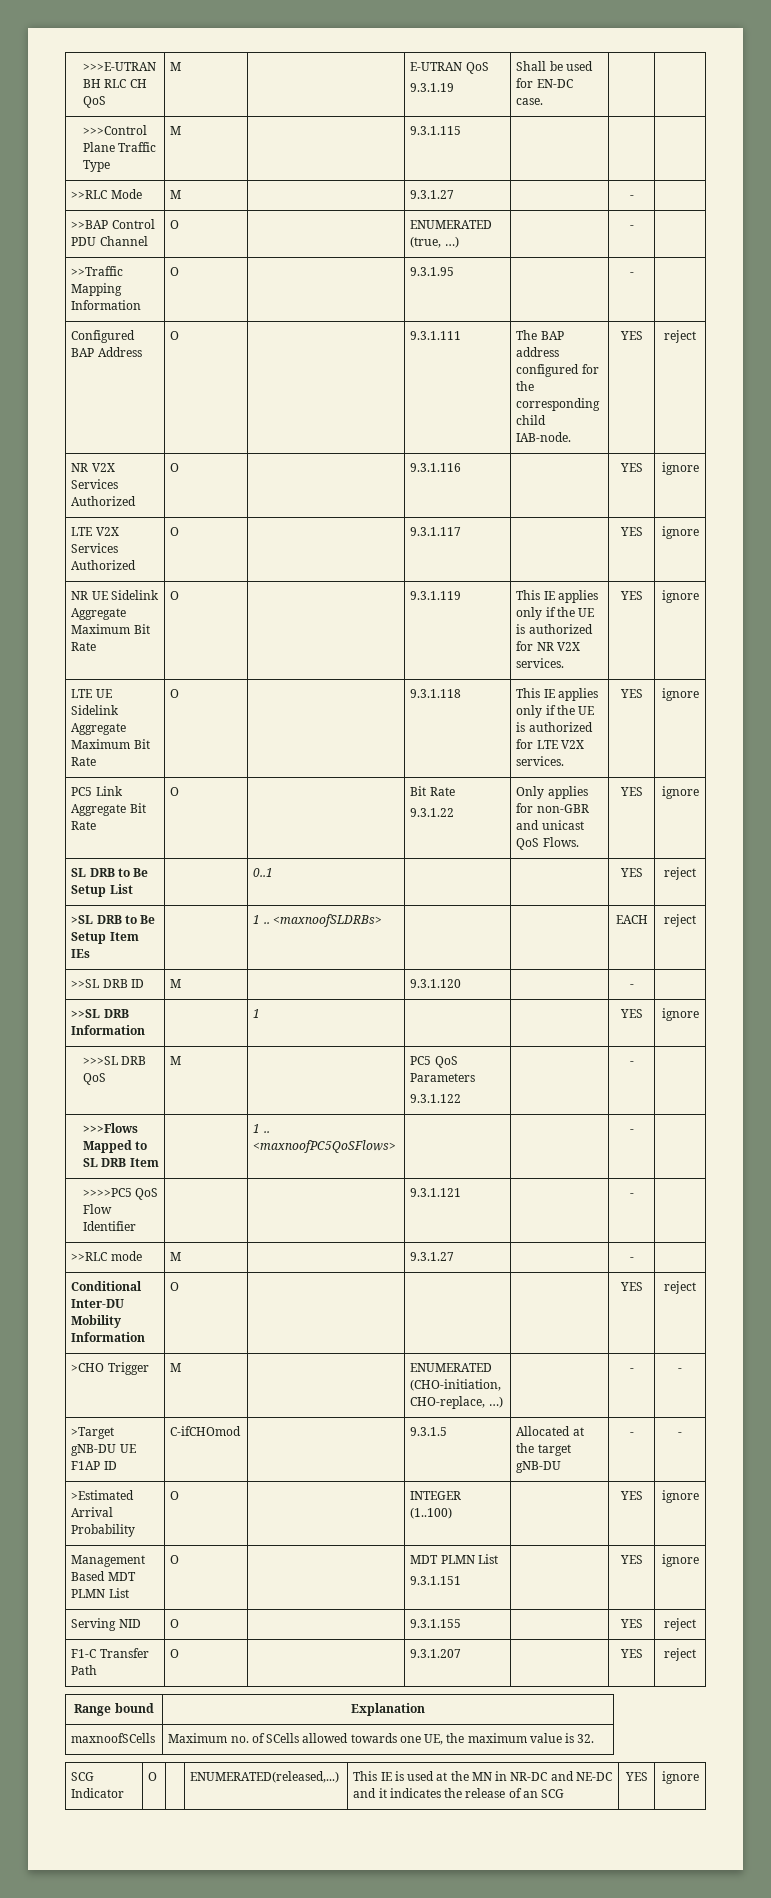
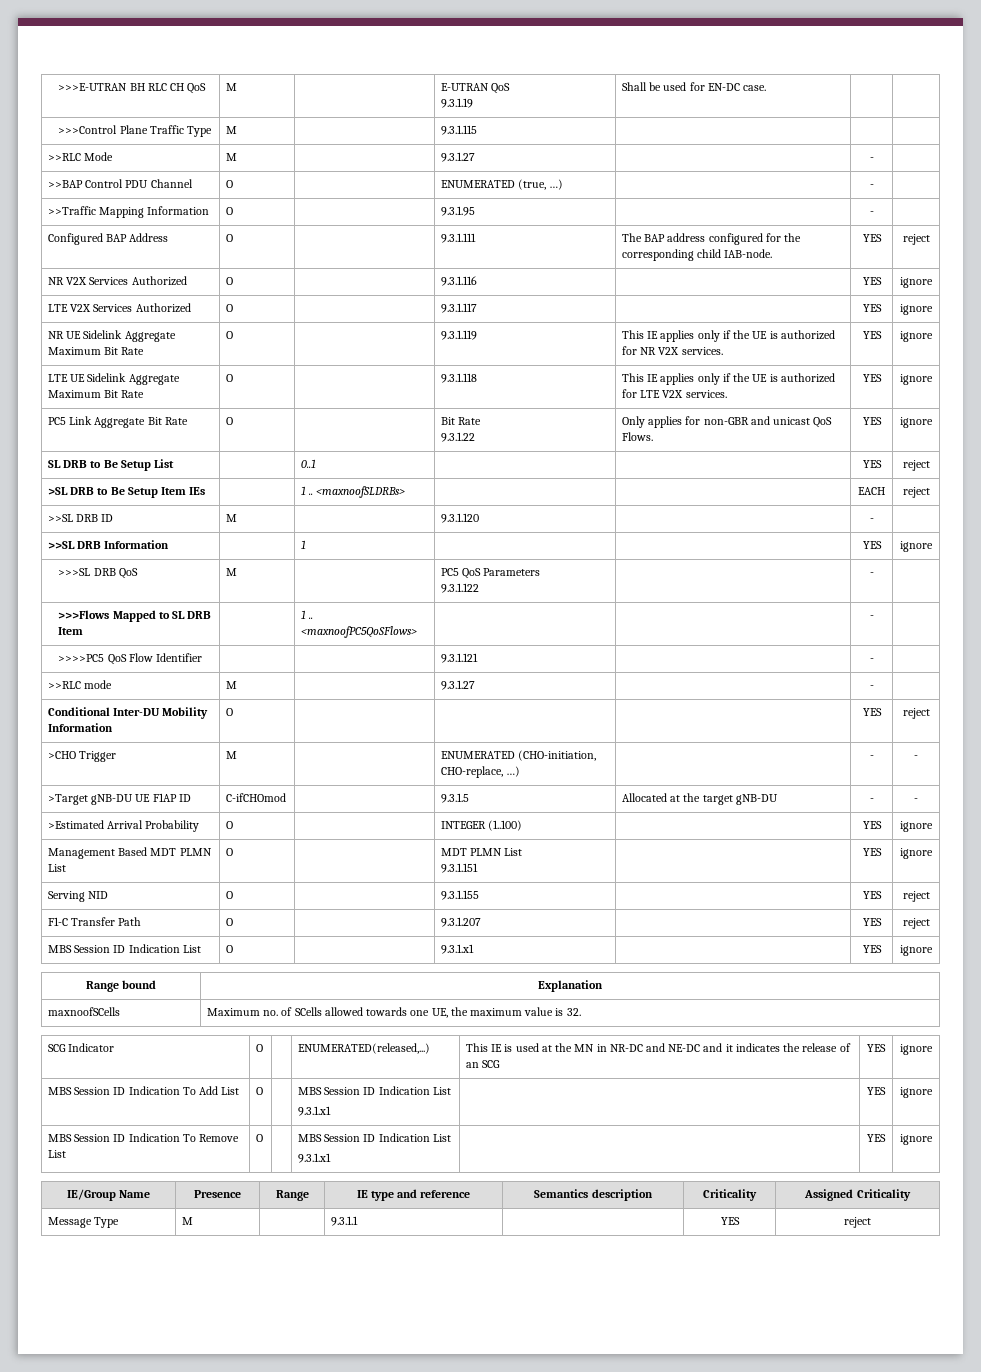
(696, 1654) none -> [47,944,201,953] [225,945,233,953] [440,944,474,954] [862,945,882,953] [900,945,933,956] // MBS Session ID Indication List | O | | 9.3.1.x1 | | YES | ignore
(699, 1777) none -> [47,1086,240,1095] [255,1087,263,1095] [297,1086,451,1095] [297,1106,331,1116] [867,1087,886,1095] [900,1087,933,1098] [47,1133,240,1142] [47,1150,66,1158] [255,1134,263,1142] [297,1133,451,1142] [297,1153,331,1163] [867,1134,886,1142] [900,1134,933,1145] [66,1189,151,1201] [194,1190,241,1198] [275,1190,309,1201] [356,1189,471,1201] [534,1189,653,1201] [703,1189,757,1201] [804,1189,911,1201] [47,1217,120,1228] [181,1217,193,1225] [330,1216,358,1226] [720,1217,740,1225] [844,1217,871,1228] // MBS Session ID Indication To Add List | O | | MBS Session ID Indication List // 9.3.1.x1 | | YES | ignore // MBS Session ID Indication To Remove List | O | | MBS Session ID Indication List // 9.3.1.x1 | | YES | ignore // IE/Group Name | Presence | Range | IE type and reference | Semantics description | Criticality | Assigned Criticality // Message Type | M | | 9.3.1.1 | | YES | reject

